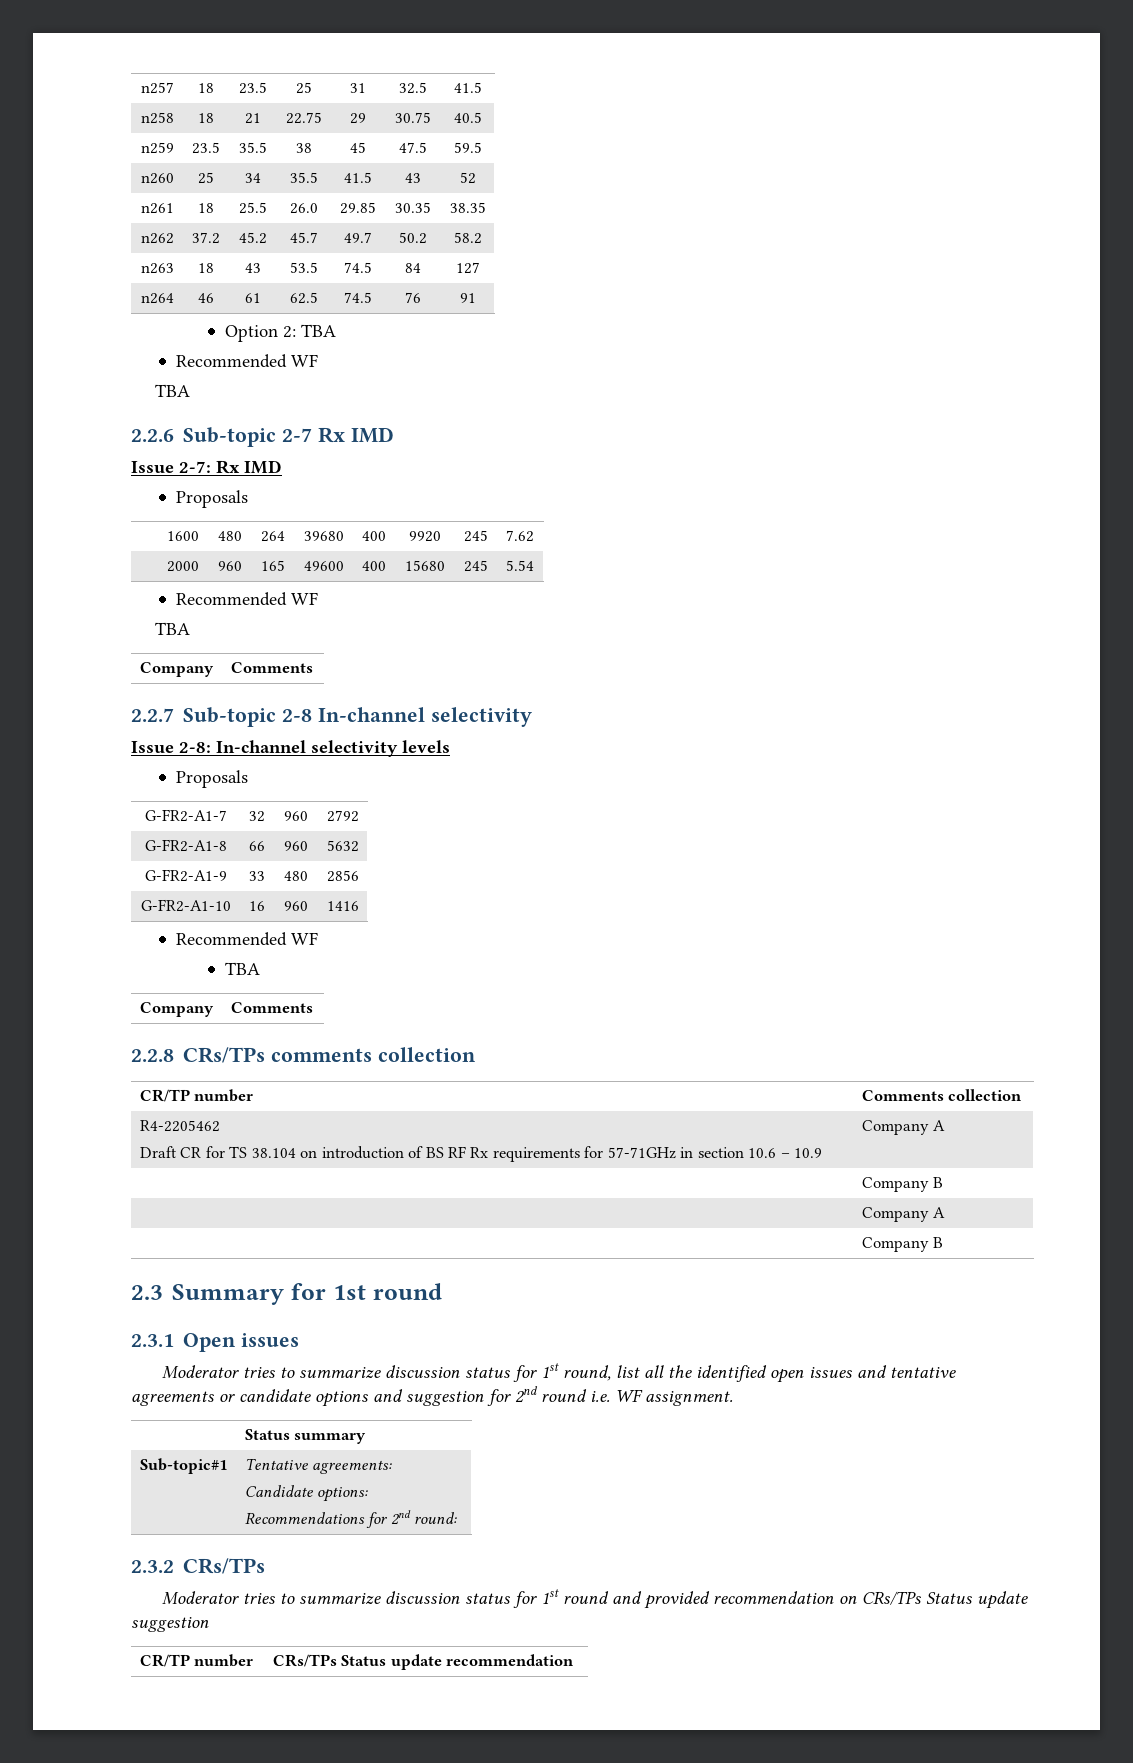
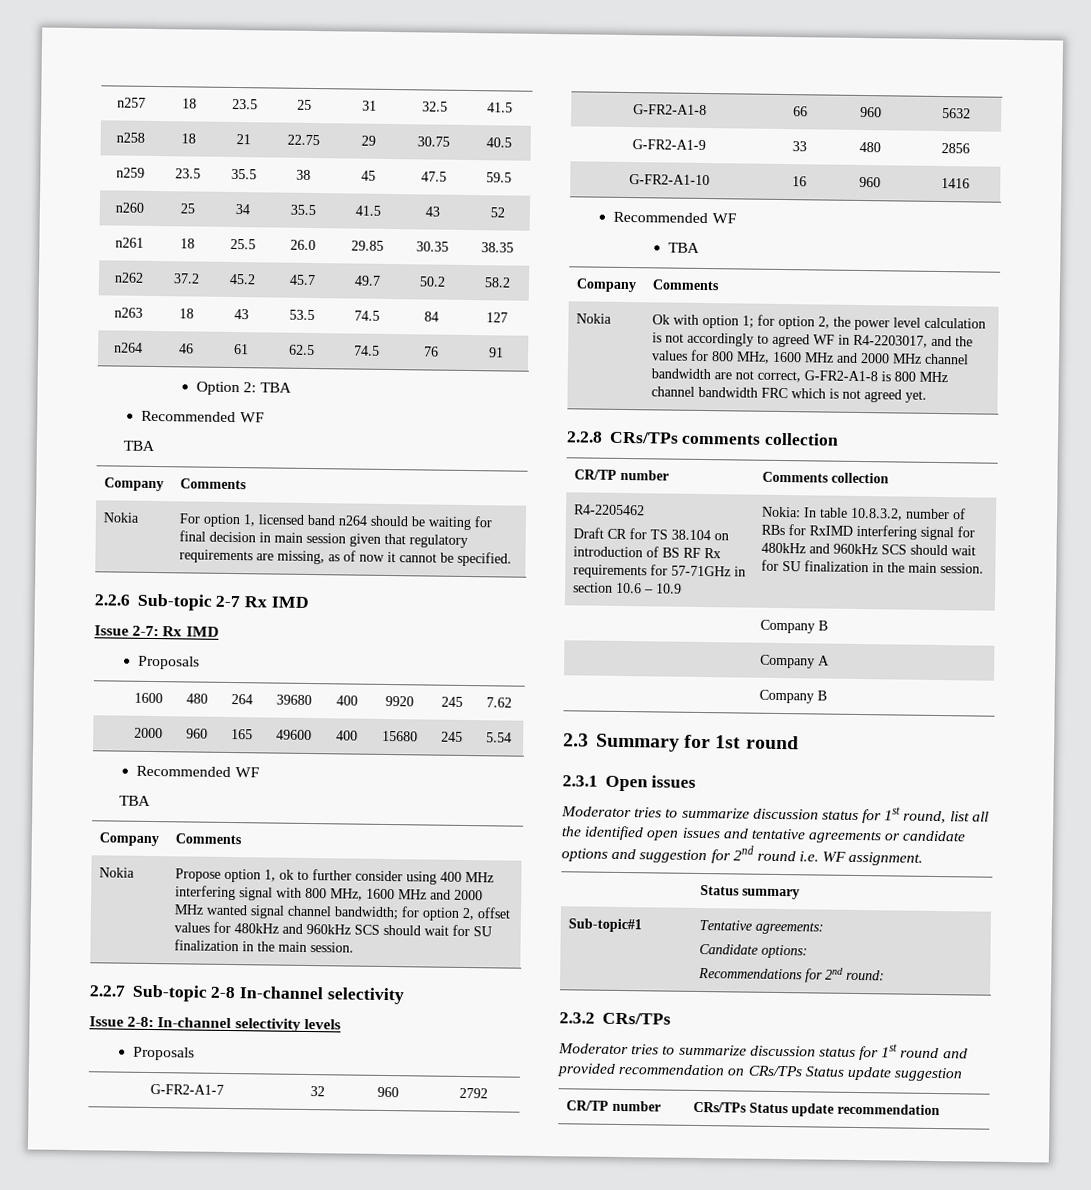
(191, 390) none -> [104,477,165,492] [180,478,248,490] [103,512,141,523] [179,513,493,531] [179,530,469,549] [179,549,513,567] // Company | Comments // Nokia | For option 1, licensed band n264 should be waiting for final decision in main session given that regulatory requirements are missing, as of now it cannot be specified.
(313, 667) none -> [99,867,136,878] [175,868,495,885] [175,885,484,901] [174,904,512,921] [174,921,493,937] [174,939,355,953] // Nokia | Propose option 1, ok to further consider using 400 MHz interfering signal with 800 MHz, 1600 MHz and 2000 MHz wanted signal channel bandwidth; for option 2, offset values for 480kHz and 960kHz SCS should wait for SU finalization in the main session.
(313, 1007) none -> [576,313,613,324] [652,314,987,331] [652,332,974,348] [651,349,970,365] [651,368,949,383] [651,386,928,403] // Nokia | Ok with option 1; for option 2, the power level calculation is not accordingly to agreed WF in R4-2203017, and the values for 800 MHz, 1600 MHz and 2000 MHz channel bandwidth are not correct, G-FR2-A1-8 is 800 MHz channel bandwidth FRC which is not agreed yet.
[861,1120,946,1135] Company A -> [762,506,967,521] [761,524,976,541] [761,542,977,556] [761,559,985,574] Nokia: In table 10.8.3.2, number of RBs for RxIMD interfering signal for 480kHz and 960kHz SCS should wait for SU finalization in the main session.

